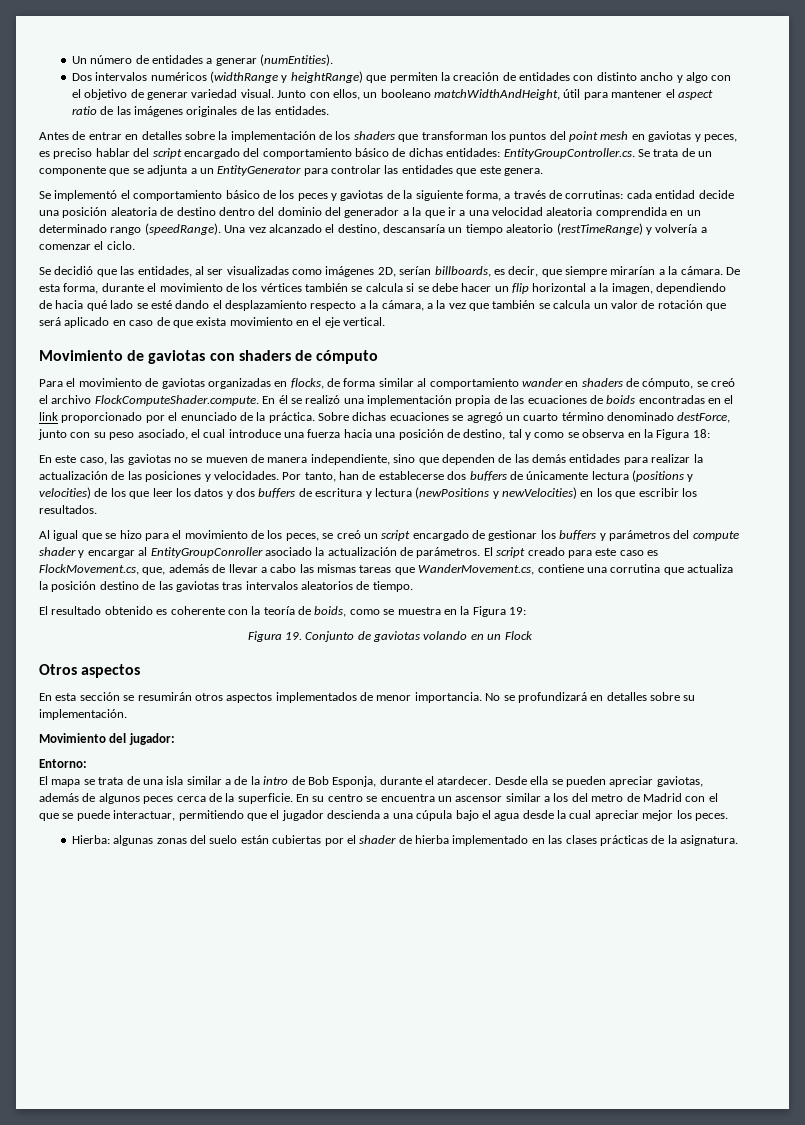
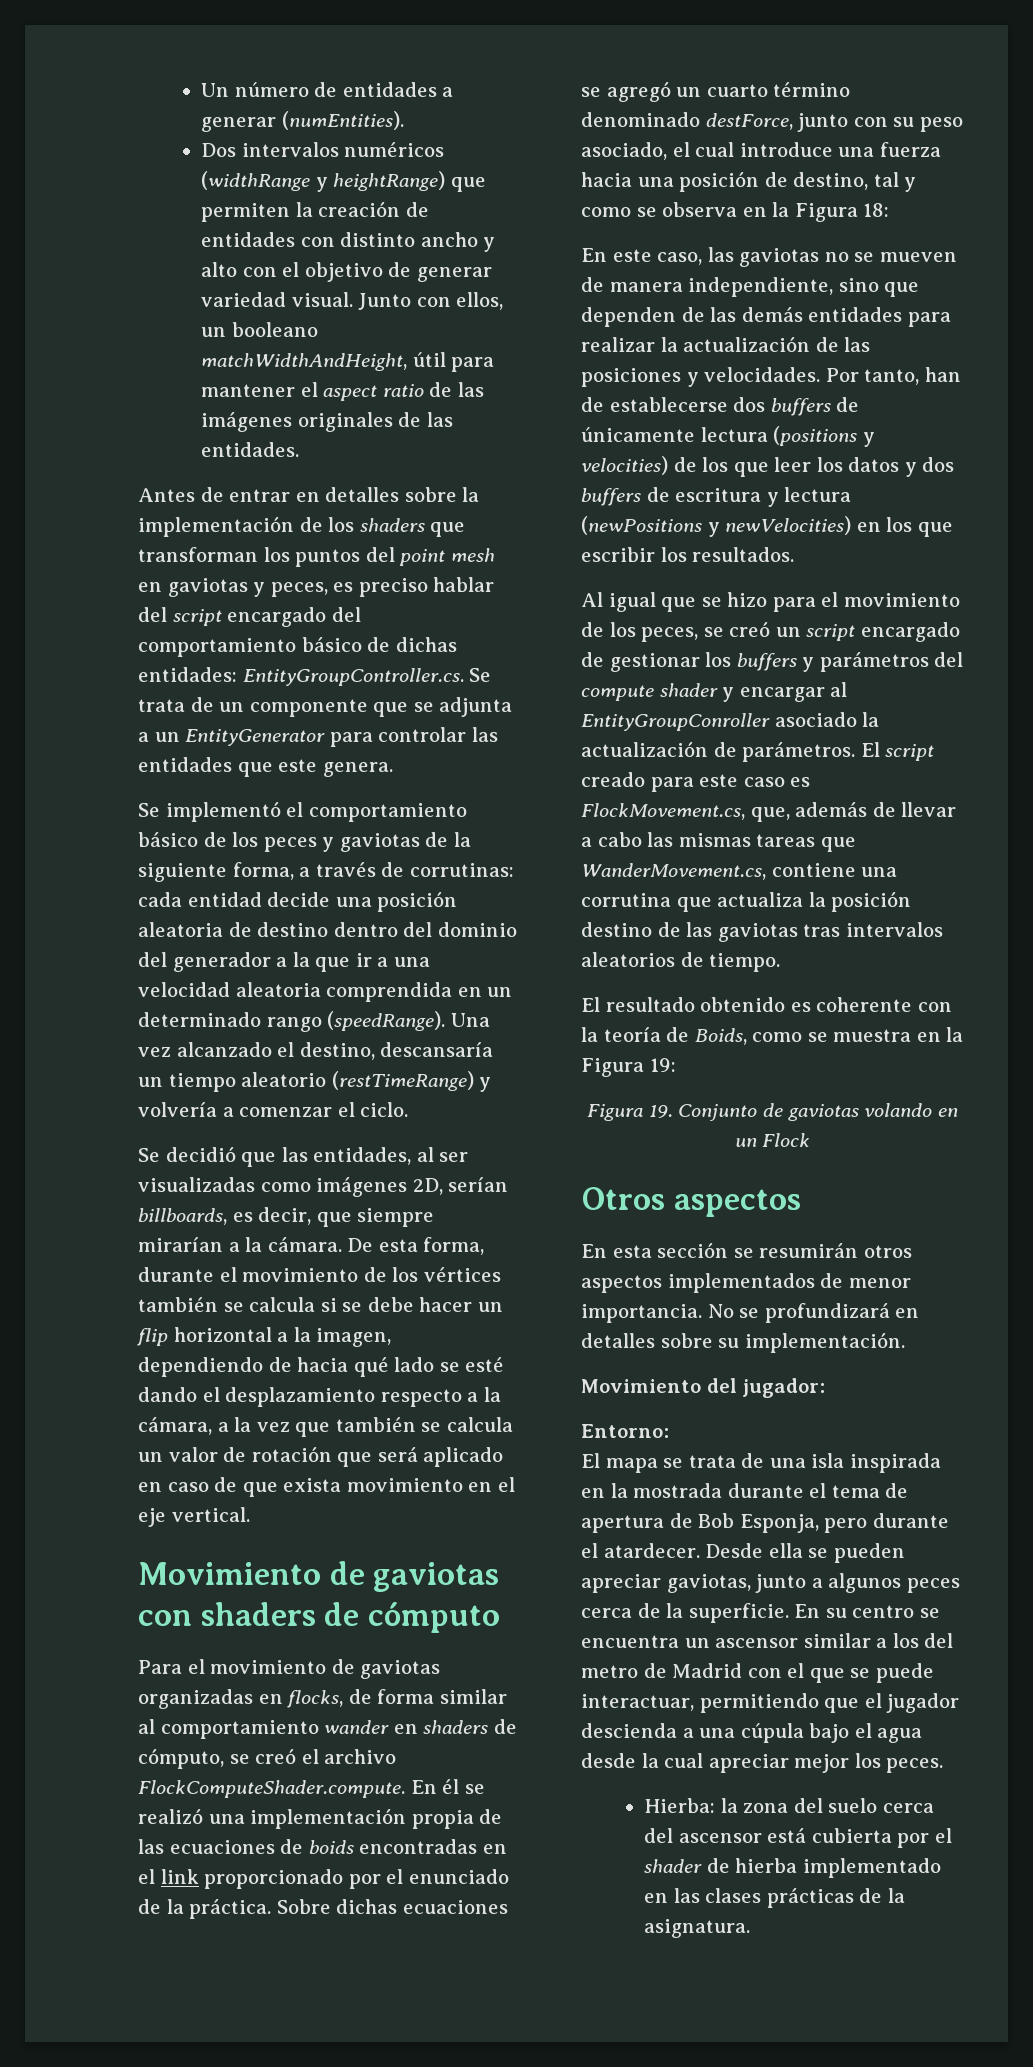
[685,72,708,83] algo -> [201,262,238,277] alto
[314,606,347,617] boids, -> [694,1028,747,1045] Boids,
[186,776,289,785] similar a de la intro -> [849,1453,941,1473] [581,1483,909,1498] [581,1515,664,1533] inspirada en la mostrada durante el tema de apertura
(377, 781) none -> [824,1518,868,1533] pero
[39,793,96,802] además de -> [755,1574,823,1593] junto a
[113,835,322,846] algunas zonas del suelo están cubiertas -> [720,1798,934,1813] [644,1828,892,1843] la zona del suelo cerca del ascensor está cubierta

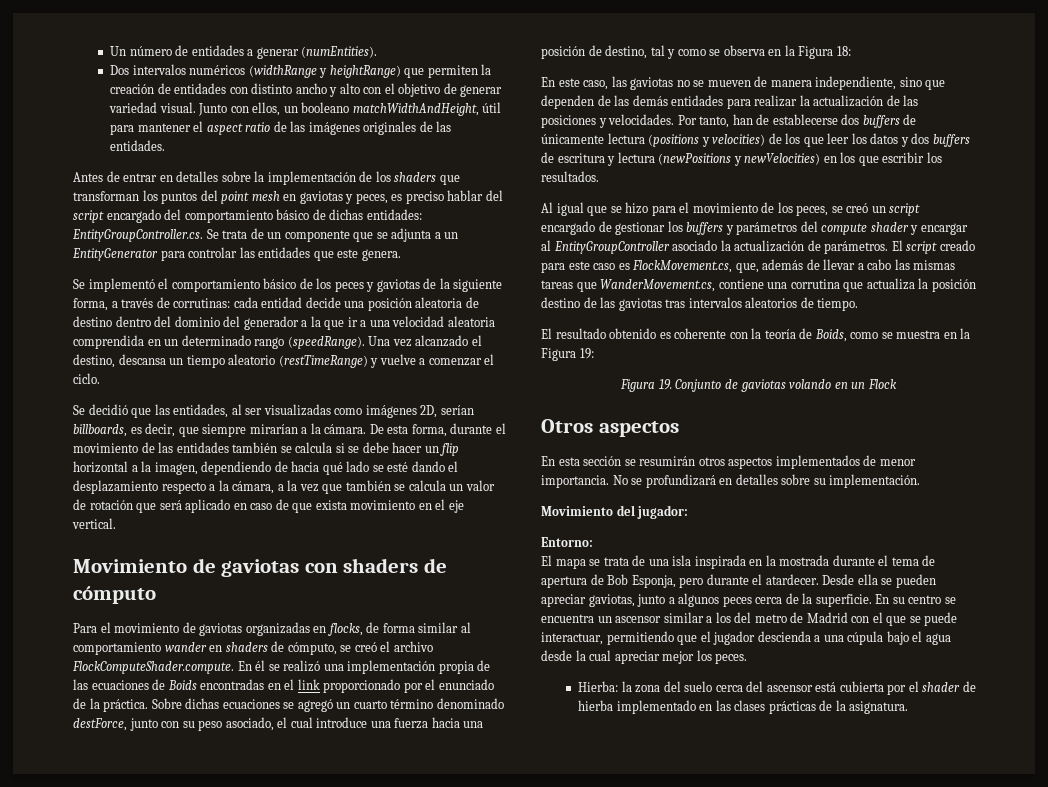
[380,1042,494,1057] descansaría -> [118,354,166,365] descansa
[138,1102,217,1117] volvería -> [379,354,416,365] vuelve
[392,1267,501,1282] los vértices -> [158,442,229,453] las entidades
[308,1840,354,1854] boids -> [167,680,197,690] Boids
[581,713,770,731] EntityGroupConroller -> [553,241,670,254] EntityGroupController

